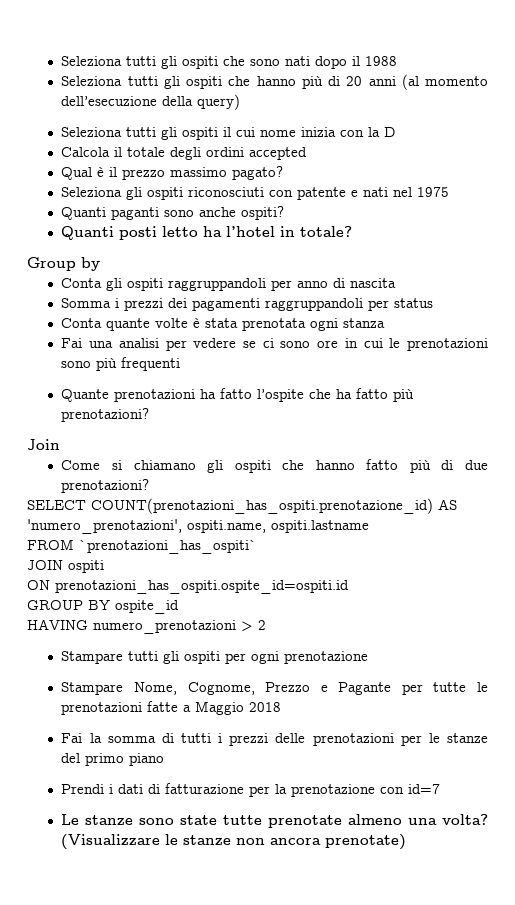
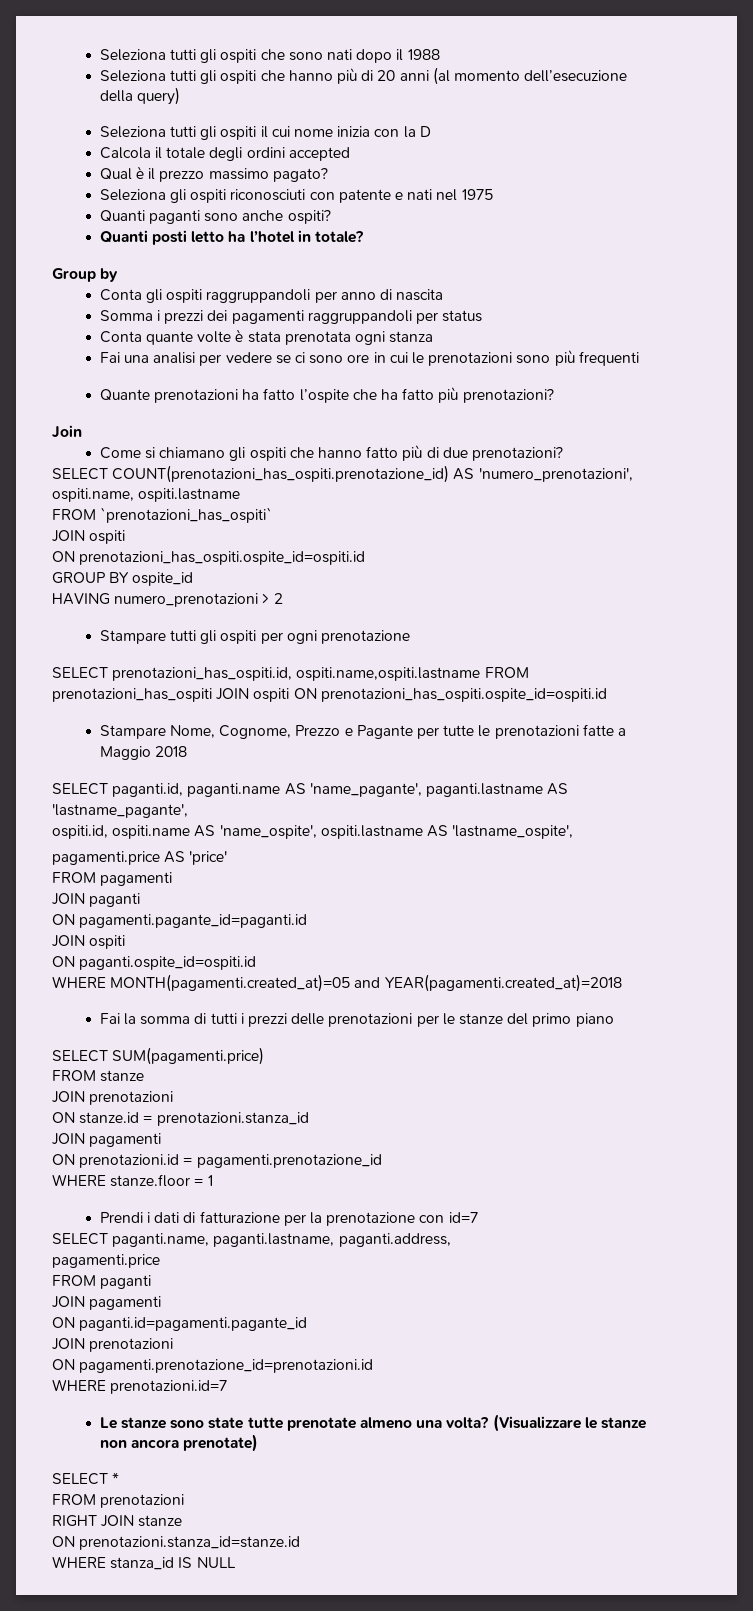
(369, 657) none -> [52,667,529,681] [52,688,607,702] // SELECT prenotazioni_has_ospiti.id, ospiti.name,ospiti.lastname FROM prenotazioni_has_ospiti JOIN ospiti ON prenotazioni_has_ospiti.ospite_id=ospiti.id
(282, 707) none -> [52,783,569,797] [52,804,188,818] [52,825,574,839] [52,851,228,865] [52,872,173,886] [52,893,141,907] [52,914,308,928] [52,935,126,949] [52,956,257,970] [52,974,622,992] // SELECT paganti.id, paganti.name AS 'name_pagante', paganti.lastname AS 'lastname_pagante', // ospiti.id, ospiti.name AS 'name_ospite', ospiti.lastname AS 'lastname_ospite', // pagamenti.price AS 'price' // FROM pagamenti // JOIN paganti // ON pagamenti.pagante_id=paganti.id // JOIN ospiti // ON paganti.ospite_id=ospiti.id // WHERE MONTH(pagamenti.created_at)=05 and YEAR(pagamenti.created_at)=2018
(165, 759) none -> [52,1047,265,1065] [52,1070,145,1082] [52,1091,174,1105] [52,1112,309,1126] [52,1133,162,1147] [52,1154,382,1168] [52,1174,213,1187] // SELECT SUM(pagamenti.price) // FROM stanze // JOIN prenotazioni // ON stanze.id = prenotazioni.stanza_id // JOIN pagamenti // ON prenotazioni.id = pagamenti.prenotazione_id // WHERE stanze.floor = 1
(441, 789) none -> [52,1233,451,1247] [52,1254,160,1268] [52,1275,152,1289] [52,1296,162,1310] [52,1317,308,1331] [52,1338,174,1352] [52,1359,374,1373] [52,1379,228,1394] // SELECT paganti.name, paganti.lastname, paganti.address, // pagamenti.price // FROM paganti // JOIN pagamenti // ON paganti.id=pagamenti.pagante_id // JOIN prenotazioni // ON pagamenti.prenotazione_id=prenotazioni.id // WHERE prenotazioni.id=7
(407, 842) none -> [52,1472,120,1485] [52,1494,185,1508] [52,1515,183,1527] [52,1536,301,1550] [52,1556,236,1570] // SELECT * // FROM prenotazioni // RIGHT JOIN stanze // ON prenotazioni.stanza_id=stanze.id // WHERE stanza_id IS NULL

